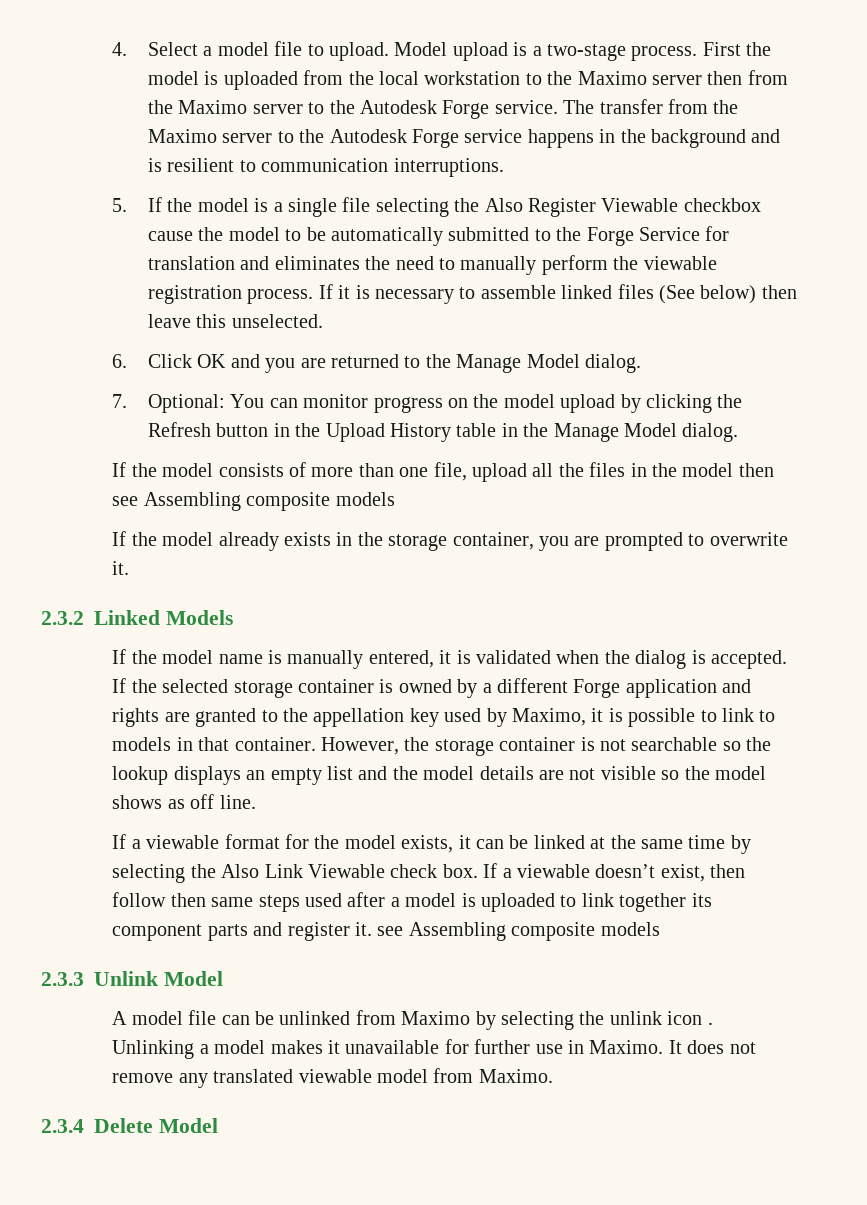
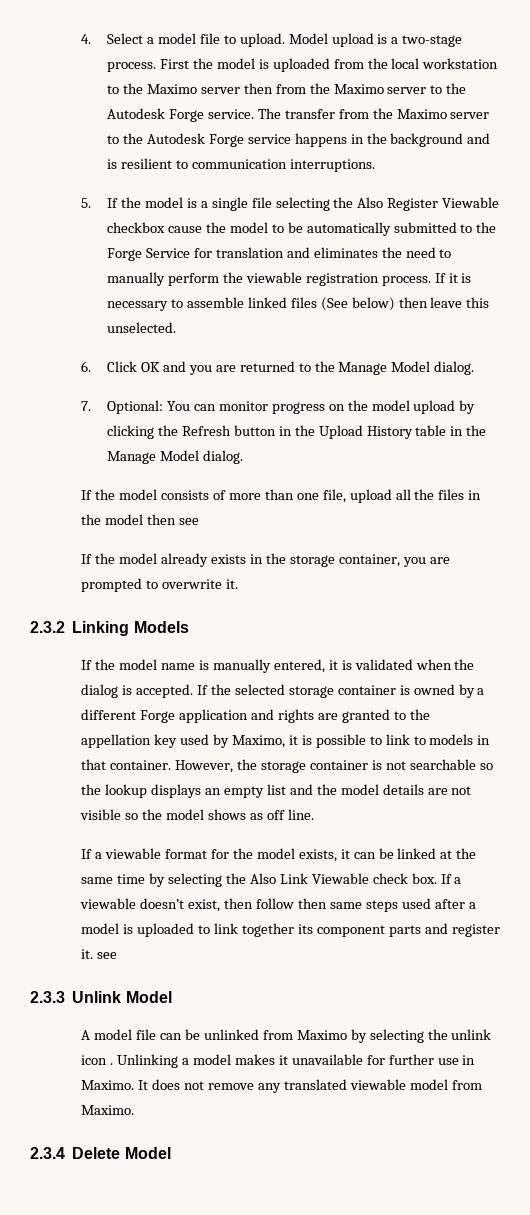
[143,492,395,511] Assembling composite models -> (200, 521) none
[94,610,160,625] Linked -> [72,621,130,636] Linking
[408,922,660,941] Assembling composite models -> (118, 955) none

